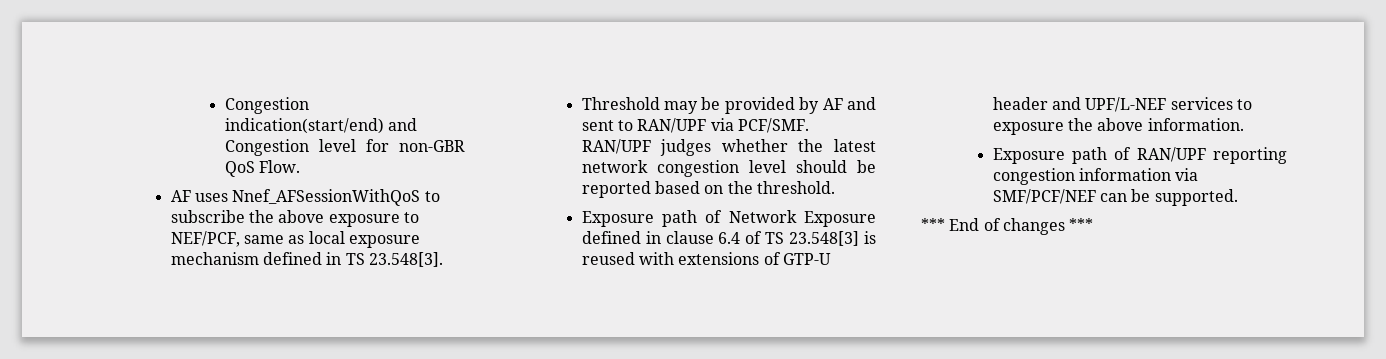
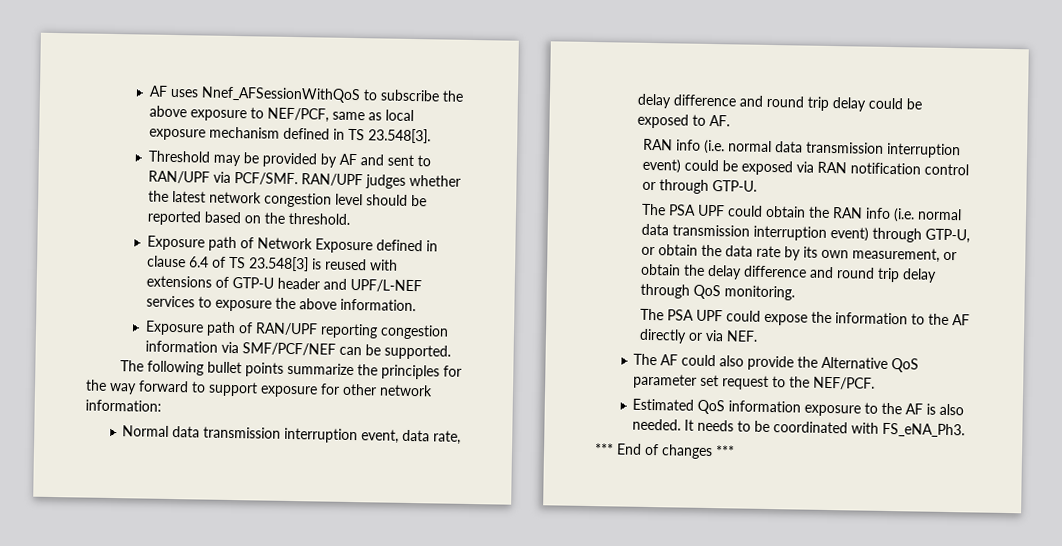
[224,97,309,114] [224,118,418,134] [224,139,466,156] [224,160,301,177] Congestion indication(start/end) and Congestion level for non-GBR QoS Flow. // -> (148, 91) none
(1238, 197) none -> [120,360,463,380] [85,379,433,398] [85,399,162,412] [122,425,462,445] [637,93,923,112] [637,113,731,129] [643,138,962,159] [642,158,970,176] [642,179,758,194] [641,203,963,223] [641,223,971,244] [641,244,958,263] [640,263,938,283] [640,283,796,301] [640,308,971,326] [639,328,759,344] [633,353,920,373] [633,373,876,391] [632,398,965,417] [632,418,966,438] // The following bullet points summarize the principles for the way forward to support exposure for other network information: // Normal data transmission interruption event, data rate, delay difference and round trip delay could be exposed to AF. // RAN info (i.e. normal data transmission interruption event) could be exposed via RAN notification control or through GTP-U. // The PSA UPF could obtain the RAN info (i.e. normal data transmission interruption event) through GTP-U, or obtain the data rate by its own measurement, or obtain the delay difference and round trip delay through QoS monitoring. // The PSA UPF could expose the information to the AF directly or via NEF. // The AF could also provide the Alternative QoS parameter set request to the NEF/PCF. // Estimated QoS information exposure to the AF is also needed. It needs to be coordinated with FS_eNA_Ph3.

